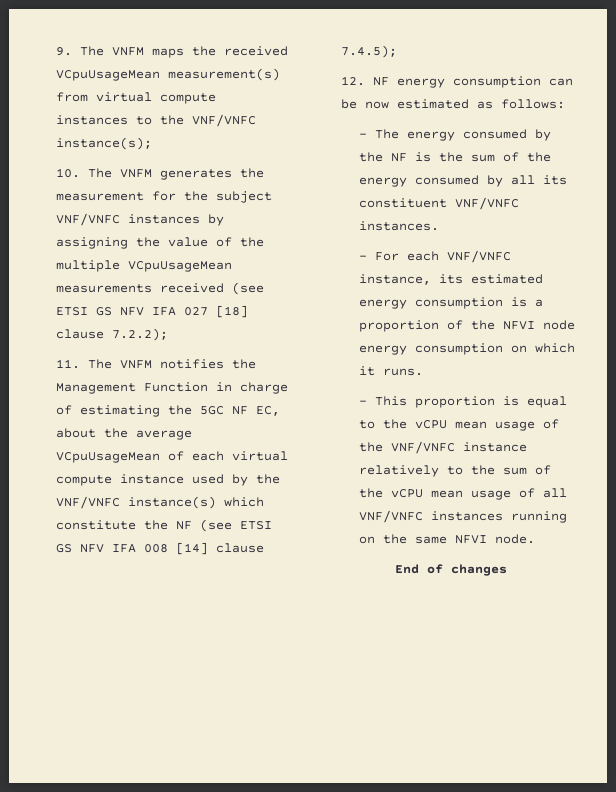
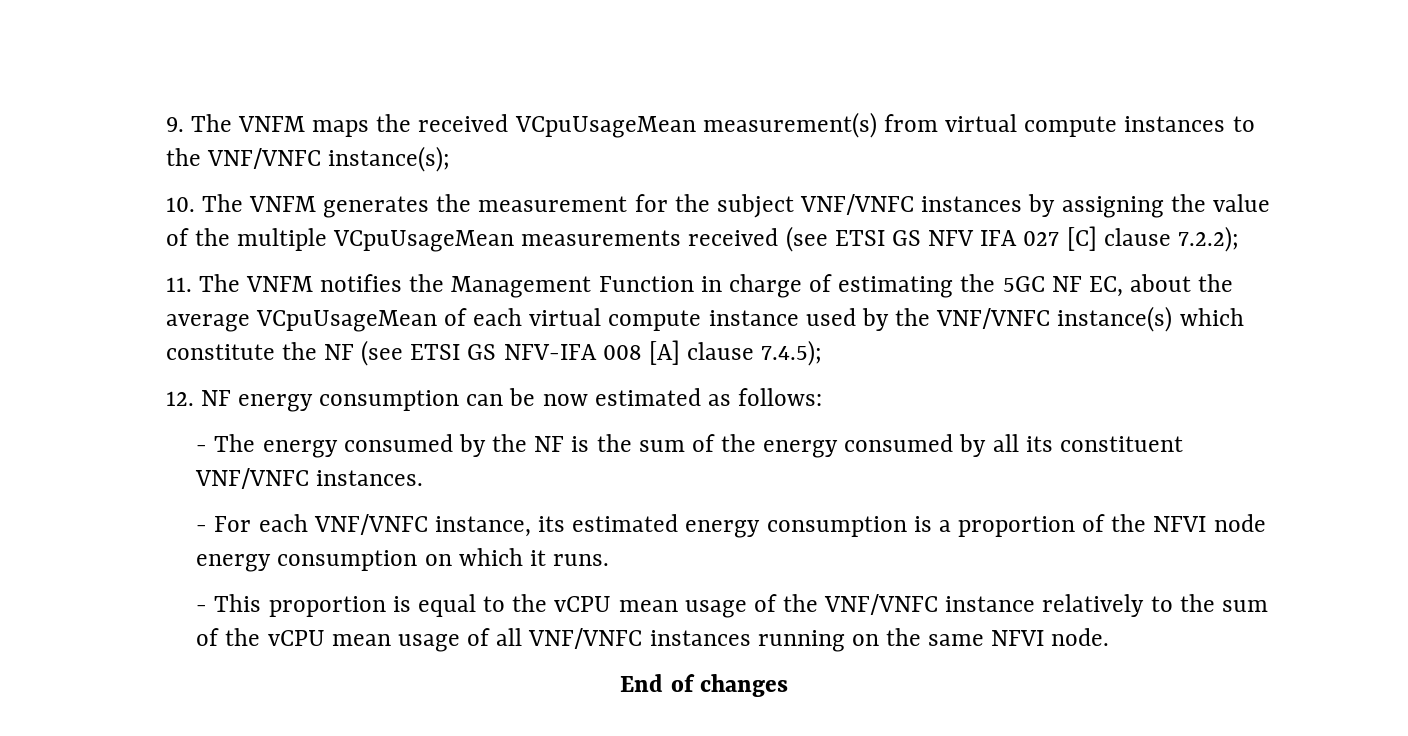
[216,305,249,318] [18] -> [1066,226,1097,251] [C]
[80,542,209,555] NFV IFA 008 [14] -> [503,340,680,365] NFV-IFA 008 [A]

